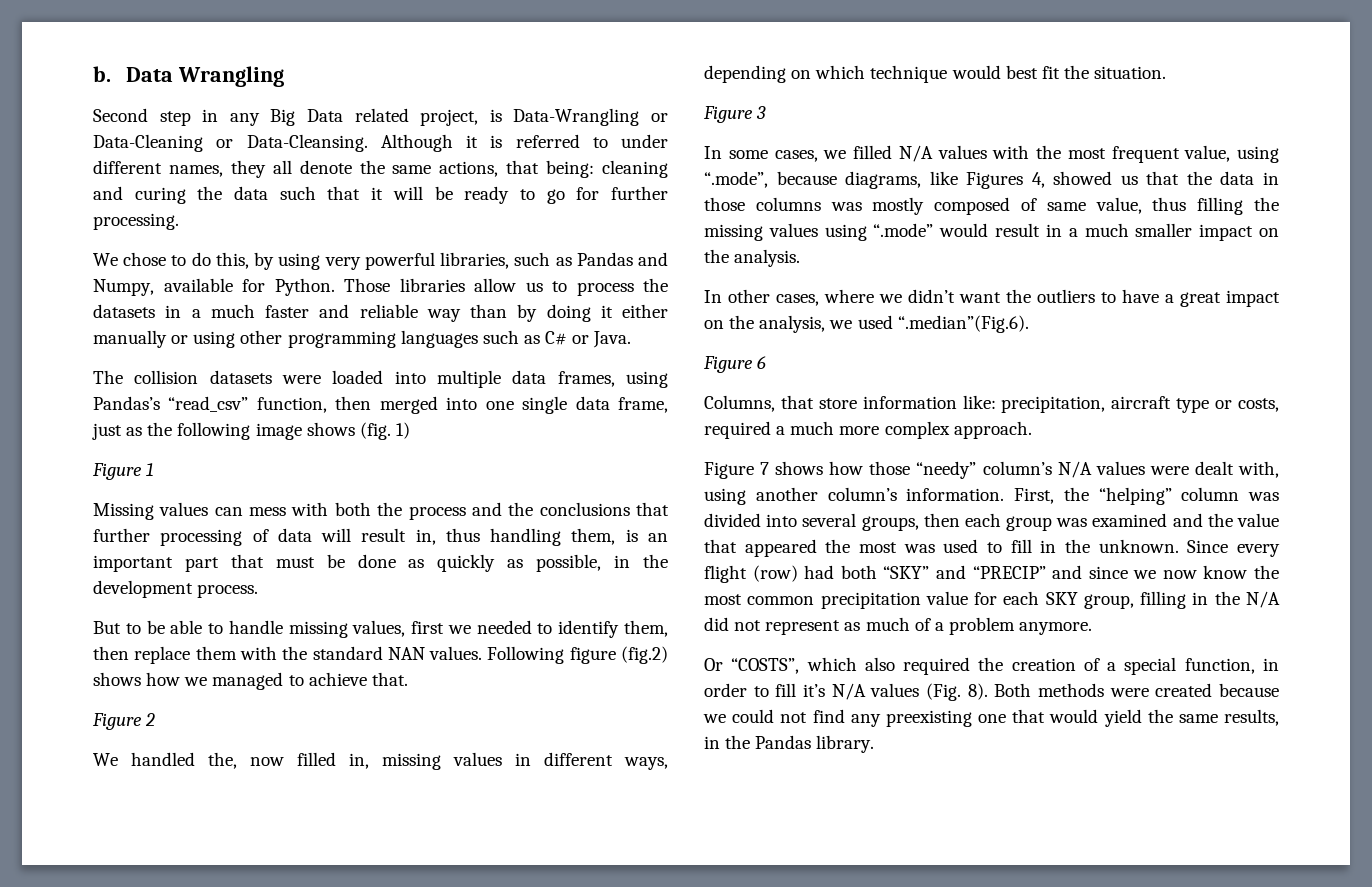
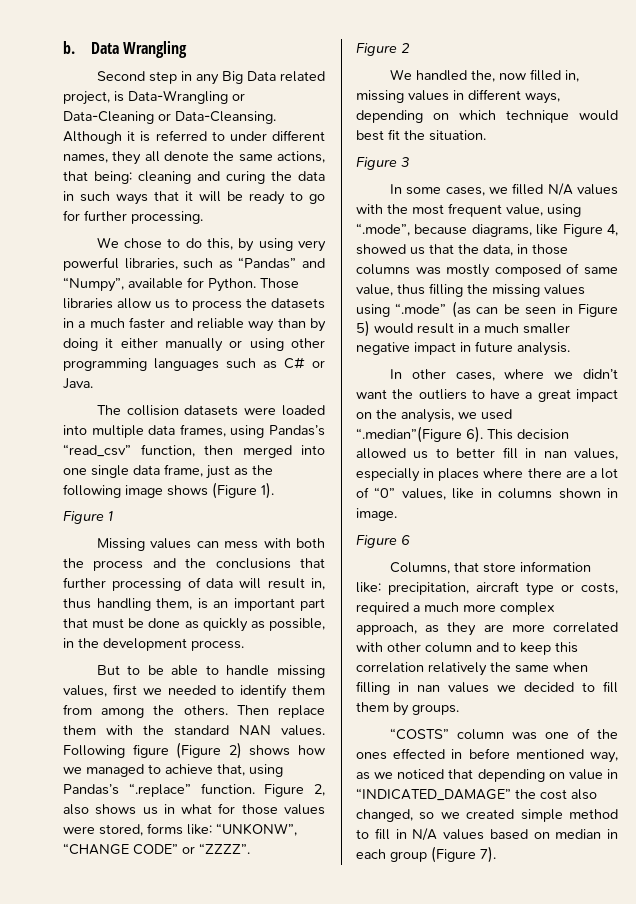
[279,186,316,200] such -> [63,191,148,205] in such ways
[576,252,668,266] [93,279,154,296] Pandas and Numpy, -> [238,257,325,269] [63,277,124,292] “Pandas” and “Numpy”,
[359,422,410,440] (fig. 1) -> [212,482,274,499] (Figure 1).
[624,620,668,637] [93,646,129,660] them, then -> [292,685,325,695] [63,704,269,718] them from among the others. Then
[621,646,668,664] (fig.2) -> [176,742,242,759] (Figure 2)
[371,672,408,686] that. -> [217,764,283,777] [63,783,325,797] [63,803,325,815] [63,823,297,836] [63,843,250,855] that, using Pandas’s “.replace” function. Figure 2, also shows us in what for those values were stored, forms like: “UNKONW”, “CHANGE CODE” or “ZZZZ”.
[966,172,1024,189] Figures -> [562,224,603,237] Figure
[1220,171,1255,185] data -> [483,244,513,256] data,
(934, 230) none -> [451,301,618,318] [356,320,370,337] (as can be seen in Figure 5)
[1199,224,1279,241] [704,249,729,263] impact on the -> [356,341,513,355] negative impact in future
[897,315,1029,333] “.median”(Fig.6). -> [356,426,569,443] [356,447,618,460] [356,468,618,482] [356,487,618,500] [356,508,397,521] “.median”(Figure 6). This decision allowed us to better fill in nan values, especially in places where there are a lot of “0” values, like in columns shown in image.
[953,421,1032,439] [704,461,1279,479] [704,487,1279,505] [704,513,1279,531] [704,539,1280,557] [704,565,1279,583] [704,591,1280,609] [704,617,1093,635] [704,657,1279,675] [704,683,1279,701] [703,709,1279,727] [704,735,875,753] approach. // Figure 7 shows how those “needy” column’s N/A values were dealt with, using another column’s information. First, the “helping” column was divided into several groups, then each group was examined and the value that appeared the most was used to fill in the unknown. Since every flight (row) had both “SKY” and “PRECIP” and since we now know the most common precipitation value for each SKY group, filling in the N/A did not represent as much of a problem anymore. // Or “COSTS”, which also required the creation of a special function, in order to fill it’s N/A values (Fig. 8). Both methods were created because we could not find any preexisting one that would yield the same results, in the Pandas library. -> [356,622,618,636] [356,642,578,655] [356,662,588,676] [356,681,618,695] [356,702,459,716] [389,728,618,740] [356,748,618,763] [356,769,618,782] [356,788,597,801] [356,809,618,822] [356,828,618,841] [356,846,496,863] approach, as they are more correlated with other column and to keep this correlation relatively the same when filling in nan values we decided to fill them by groups. // “COSTS” column was one of the ones effected in before mentioned way, as we noticed that depending on value in “INDICATED_DAMAGE” the cost also changed, so we created simple method to fill in N/A values based on median in each group (Figure 7).

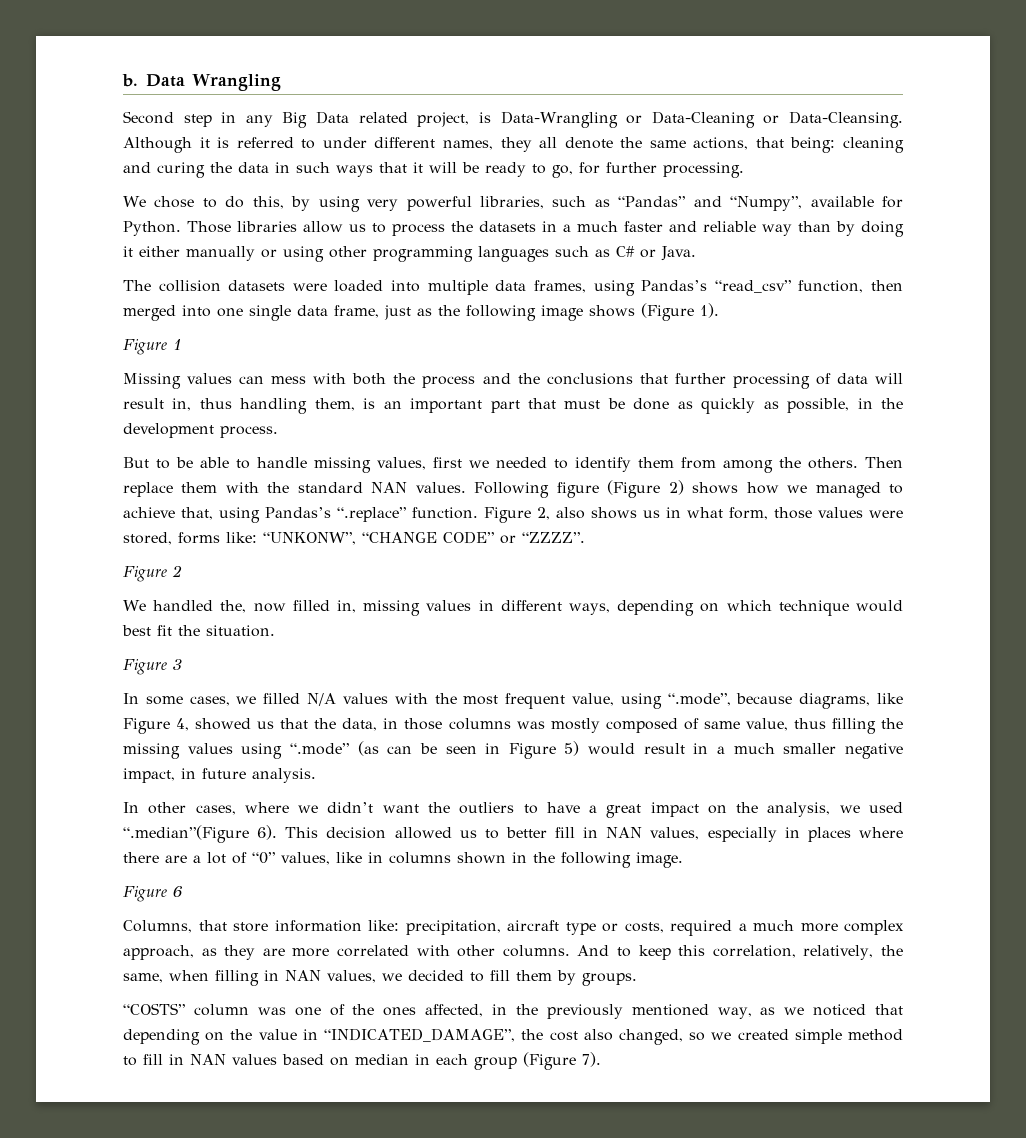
[309,194,325,204] go -> [552,165,573,178] go,
[218,803,236,814] for -> [729,507,768,520] form,
[414,342,456,355] impact -> [123,768,175,783] impact,
[543,451,567,458] nan -> [606,827,643,838] NAN
(618, 493) none -> [533,852,631,868] the following
[425,642,499,653] column and -> [502,945,610,957] columns. And
[356,662,549,676] correlation relatively the same -> [712,945,904,960] [123,973,163,983] correlation, relatively, the same,
[417,682,489,693] nan values -> [285,970,376,983] NAN values,
[393,748,510,759] effected in before -> [425,1004,623,1019] affected, in the previously
(565, 775) none -> [230,1029,253,1040] the
[356,788,511,801] “INDICATED_DAMAGE” -> [324,1028,516,1042] “INDICATED_DAMAGE”,
[412,828,438,841] N/A -> [190,1054,226,1065] NAN

